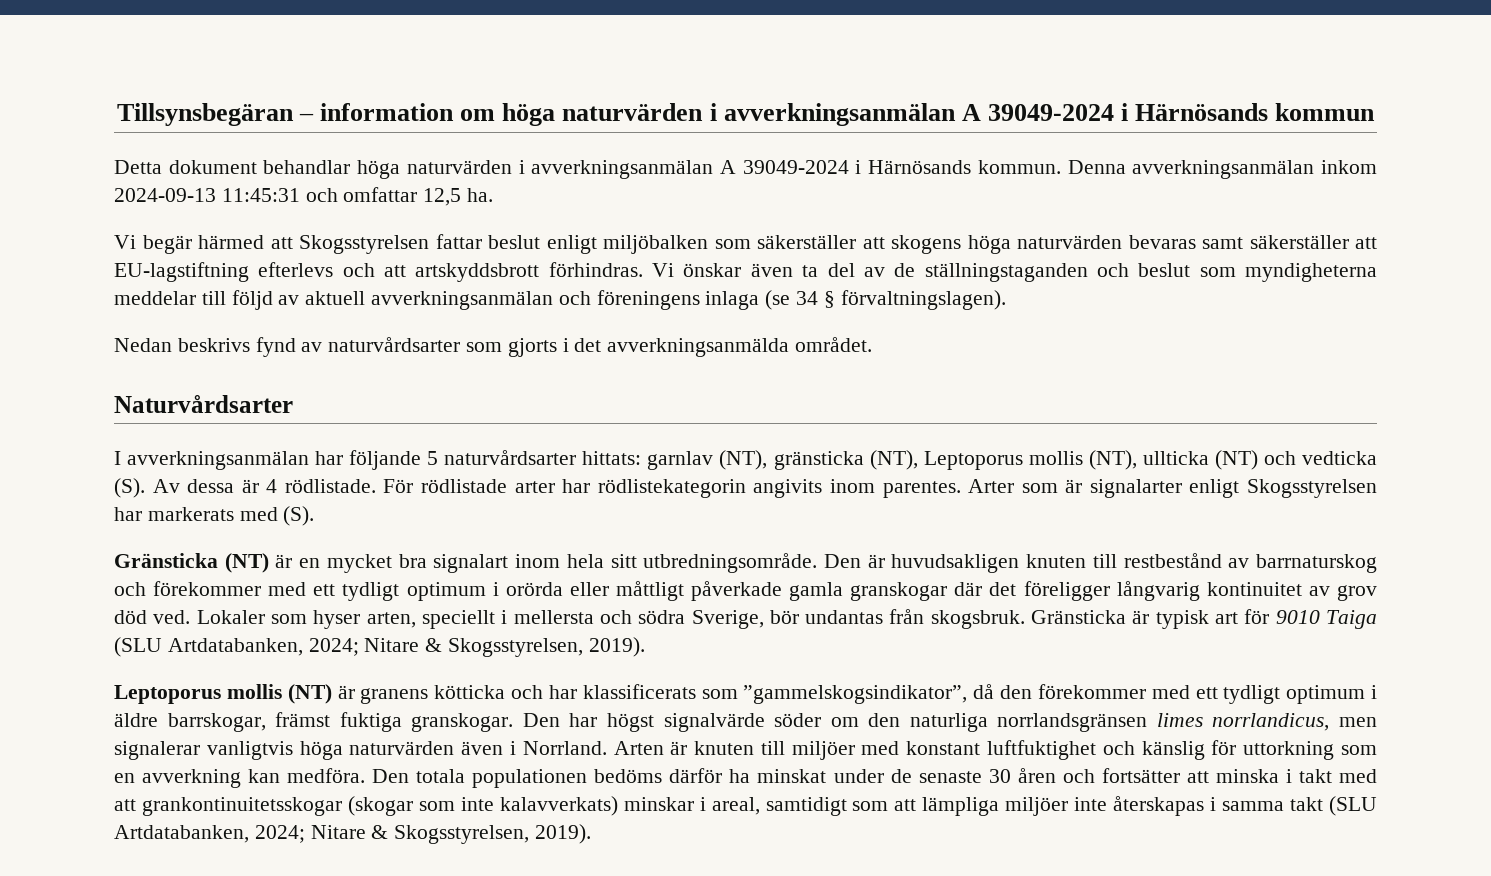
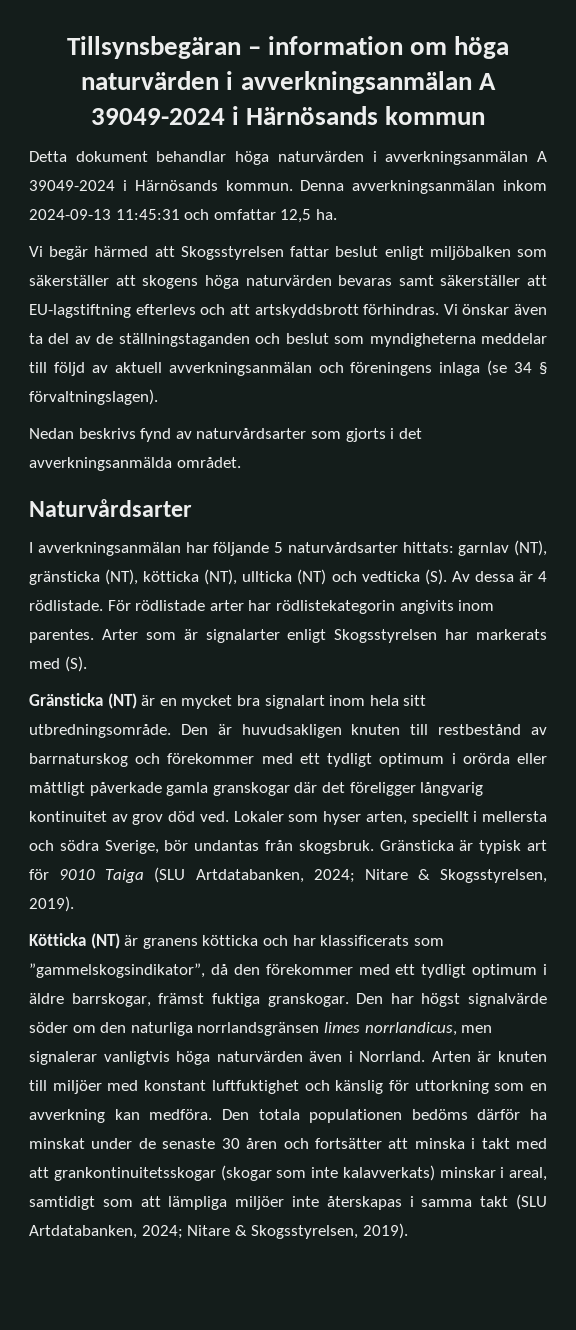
[923,451,1083,470] Leptoporus mollis -> [143,571,200,582] kötticka
[114,684,282,704] Leptoporus mollis -> [29,933,86,946] Kötticka

